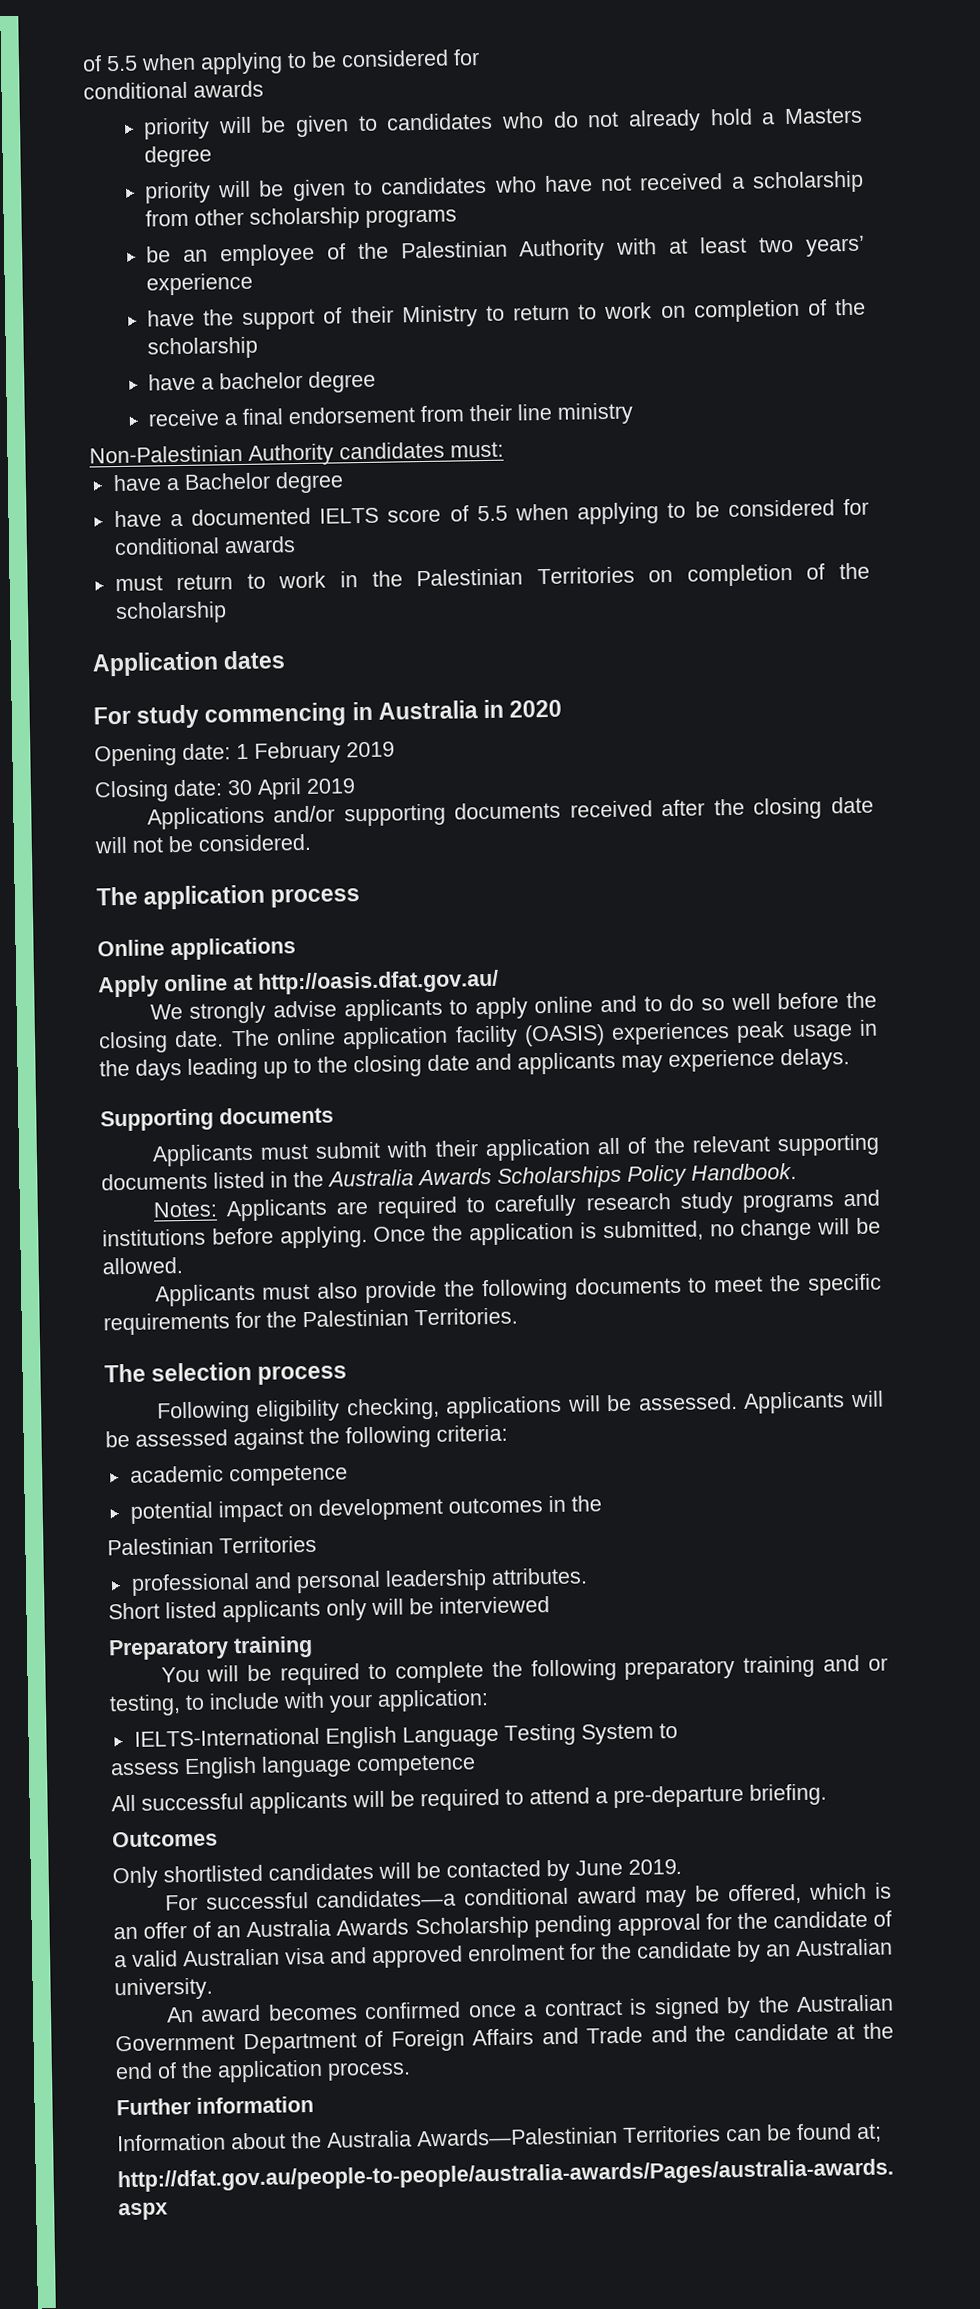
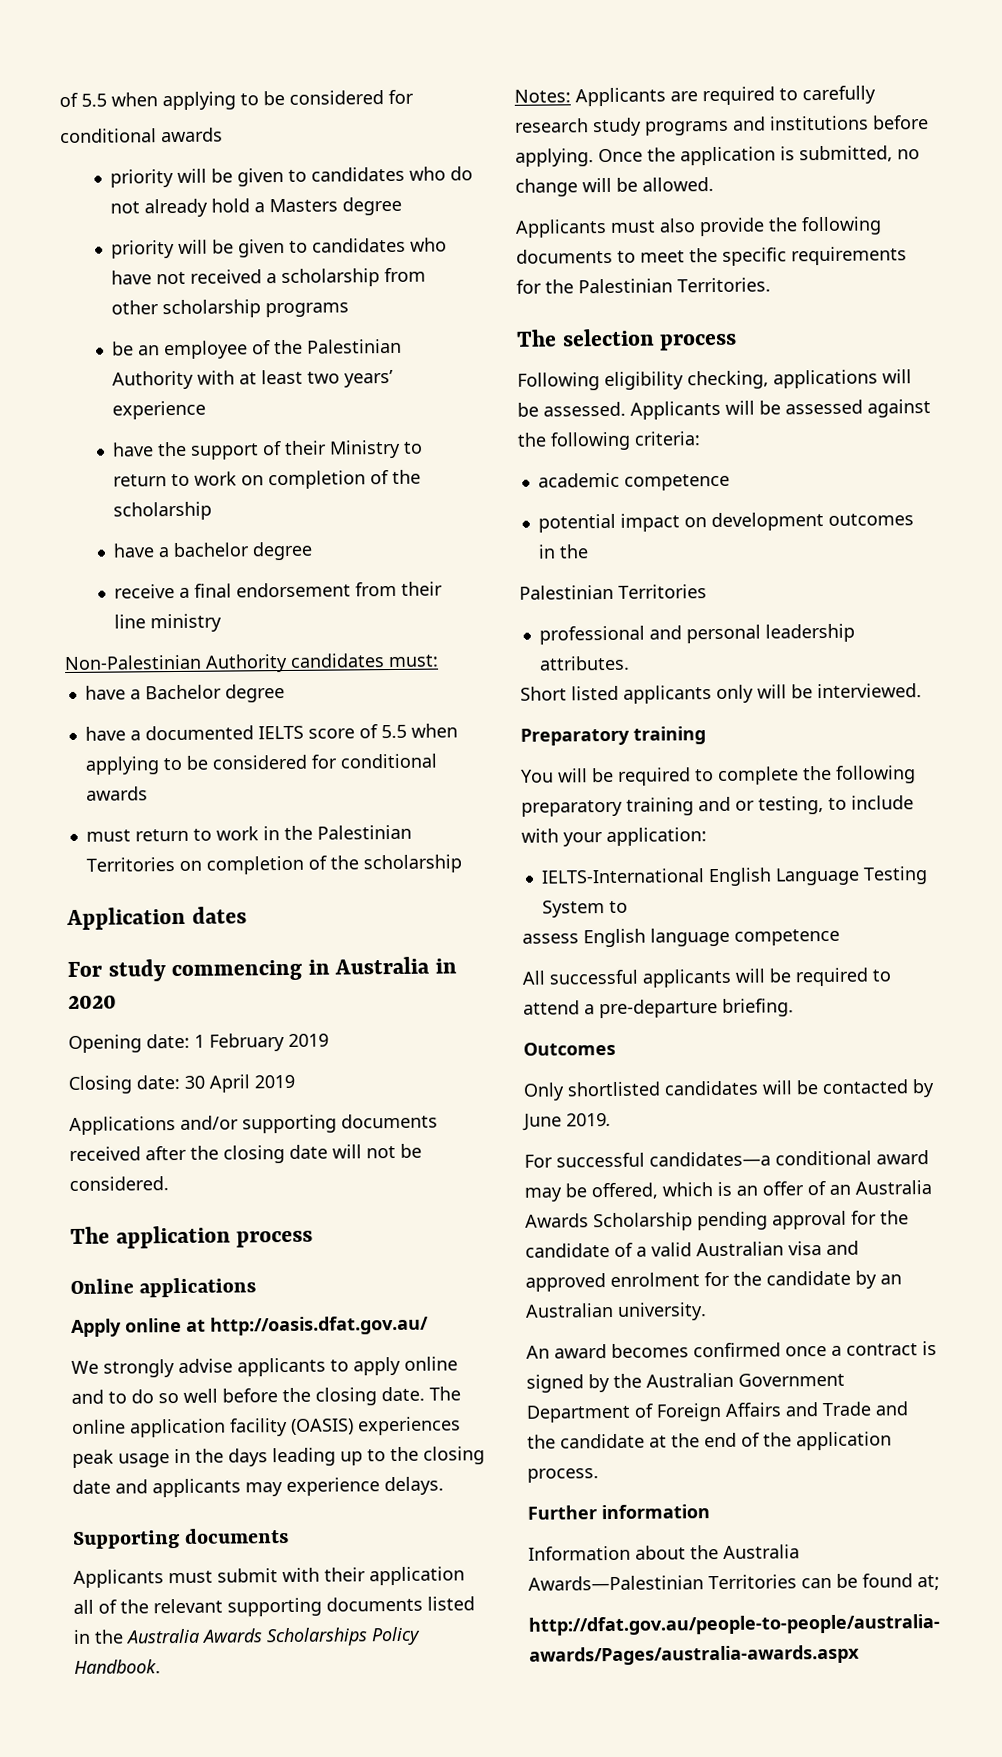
[439,1596,550,1614] interviewed -> [817,683,922,699] interviewed.

